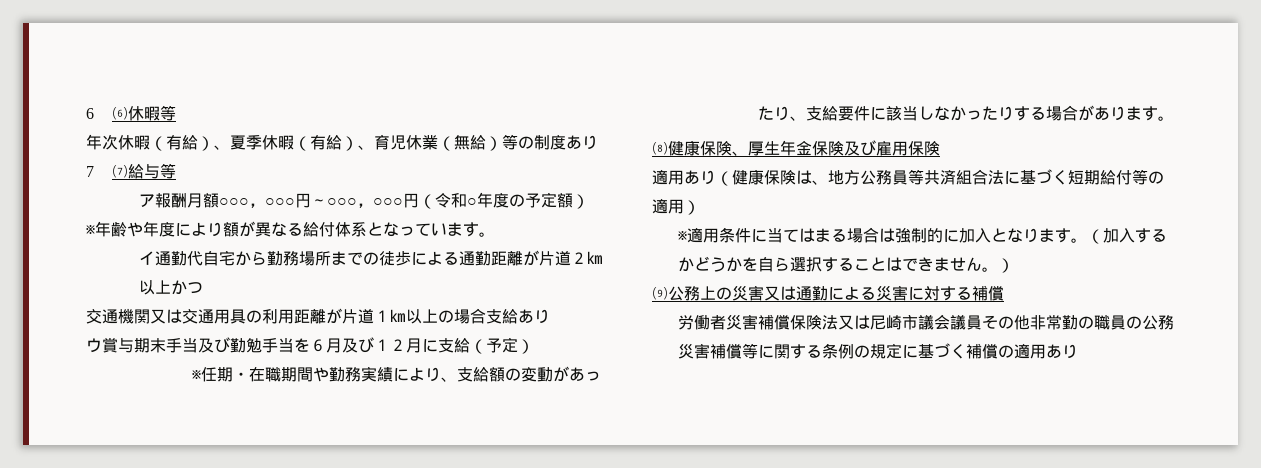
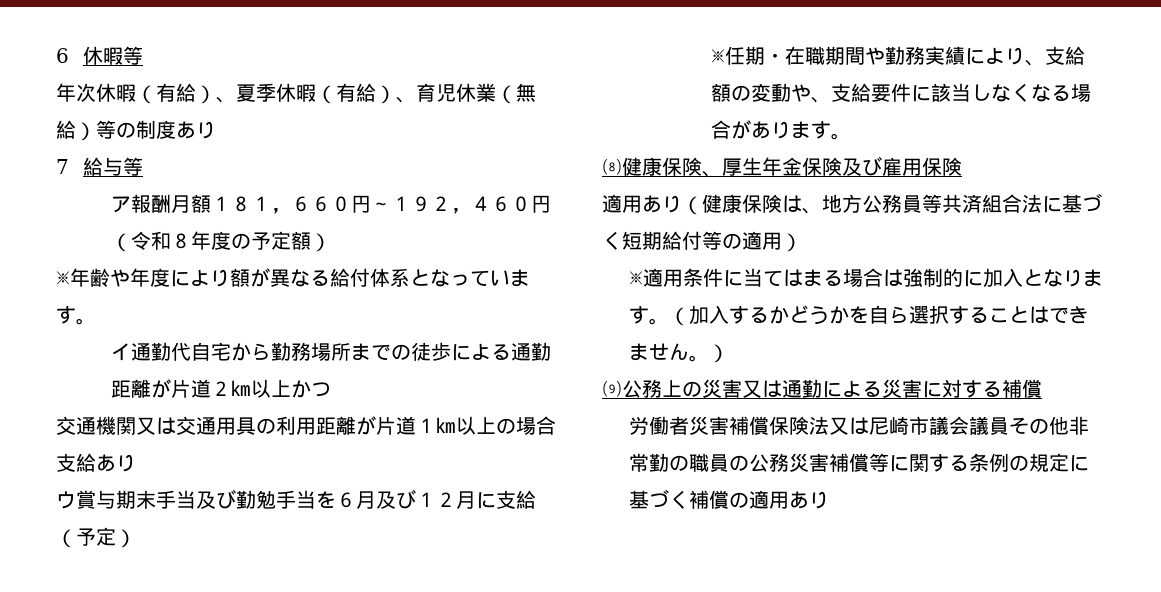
[86,107,129,120] 6 ⑹ -> [56,48,69,63] 6
[112,165,129,178] ⑺ -> (69, 166) none
[218,193,403,208] ○○○，○○○円～○○○，○○○ -> [210,195,531,214] １８１，６６０円～１９２，４６０
[466,198,477,206] ○ -> [170,233,191,249] ８
[552,366,601,382] [757,106,790,121] があったり -> [791,84,812,102] や
[949,106,1030,121] かったりす -> [1011,83,1052,102] くな

